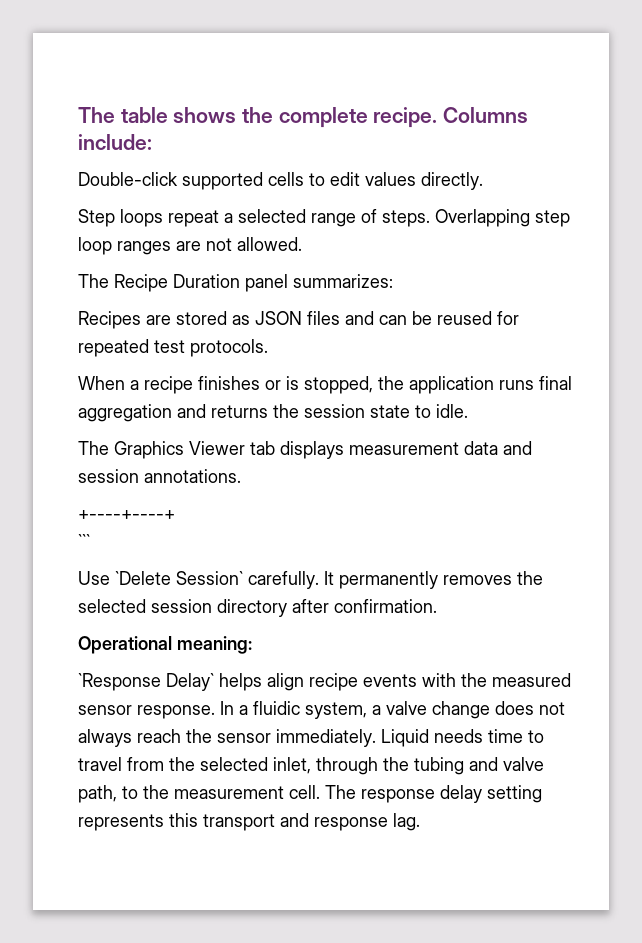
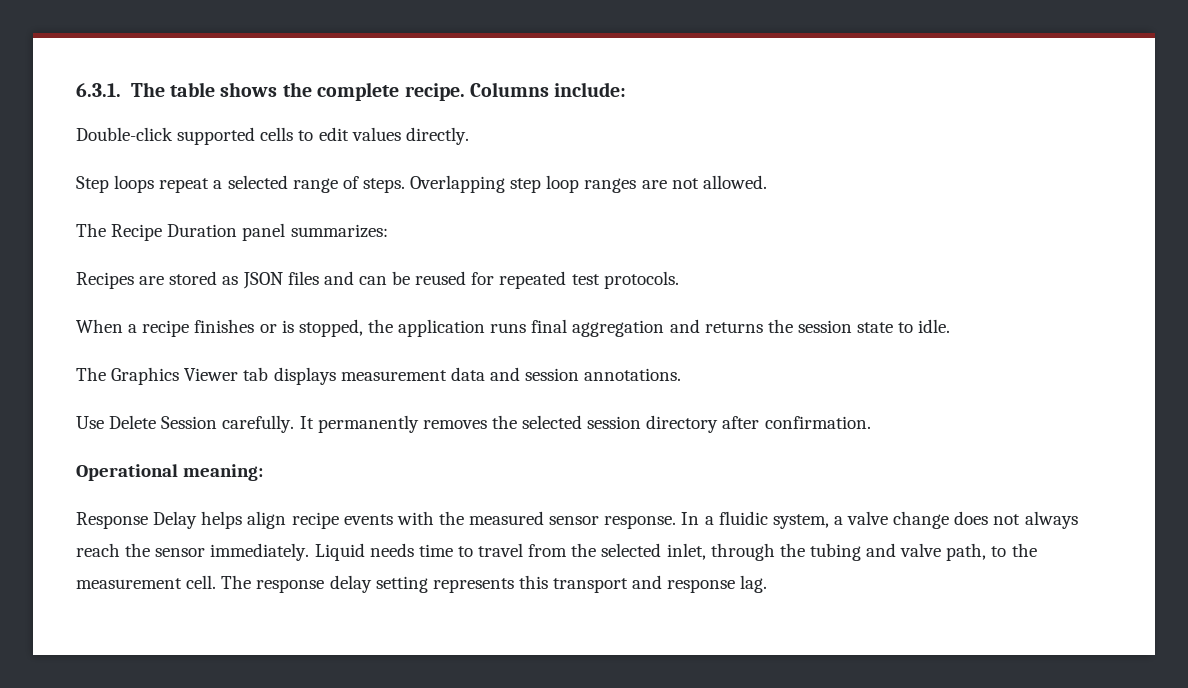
(78, 115) none -> [76,83,121,97] 6.3.1.
[78,510,175,520] [78,534,90,548] // +----+----+ // ``` -> (682, 374) none
[115,571,243,585] `Delete Session` -> [109,415,218,429] Delete Session
[78,673,214,691] `Response Delay` -> [76,511,198,529] Response Delay

